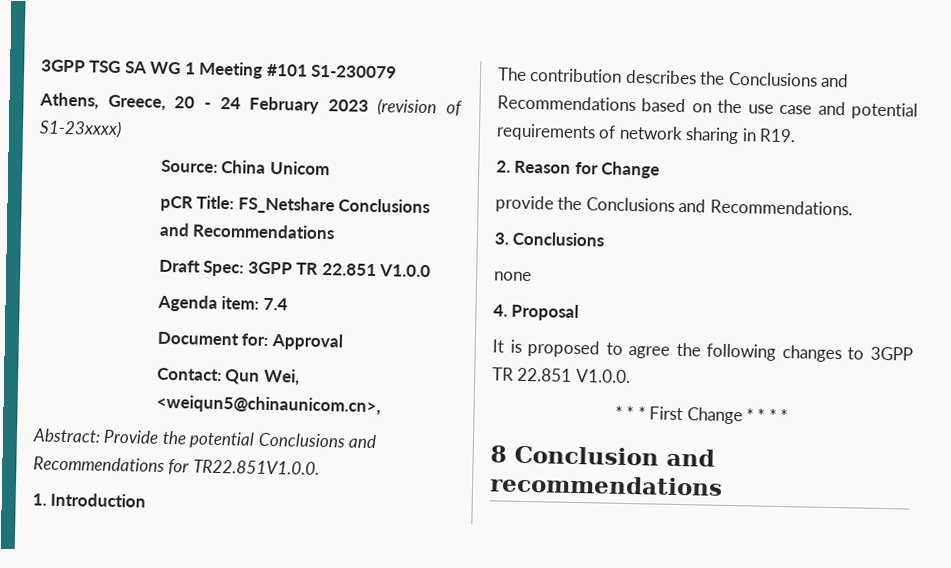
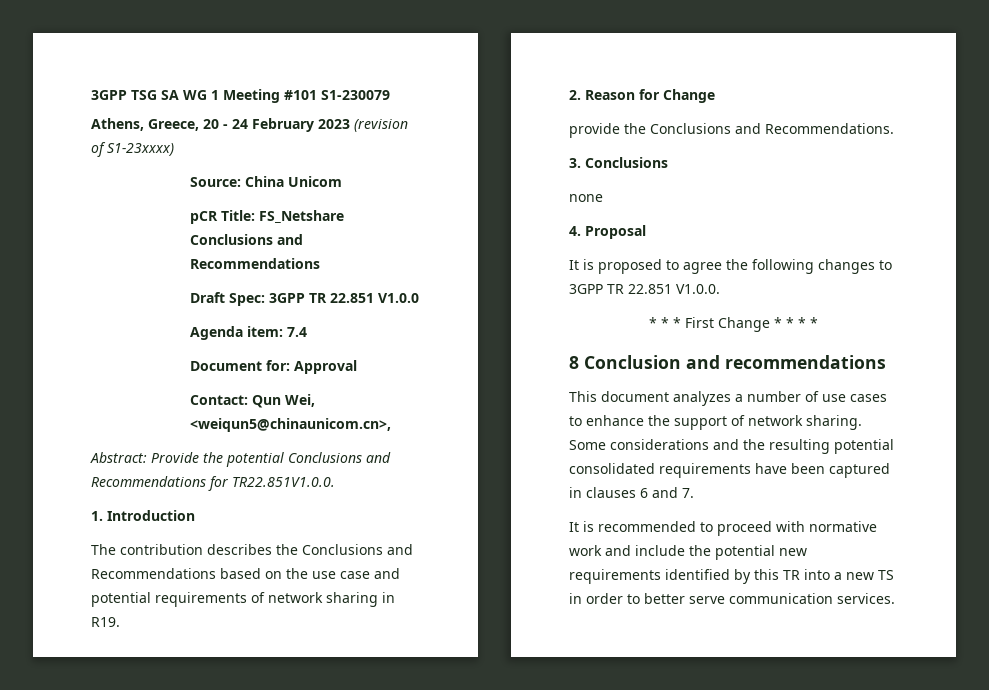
(723, 485) none -> [569,391,887,406] [569,415,862,430] [569,439,894,454] [569,463,890,478] [569,487,694,498] [569,521,877,536] [569,545,807,560] [569,569,894,584] [569,593,895,604] // This document analyzes a number of use cases to enhance the support of network sharing. Some considerations and the resulting potential consolidated requirements have been captured in clauses 6 and 7. // It is recommended to proceed with normative work and include the potential new requirements identified by this TR into a new TS in order to better serve communication services.

